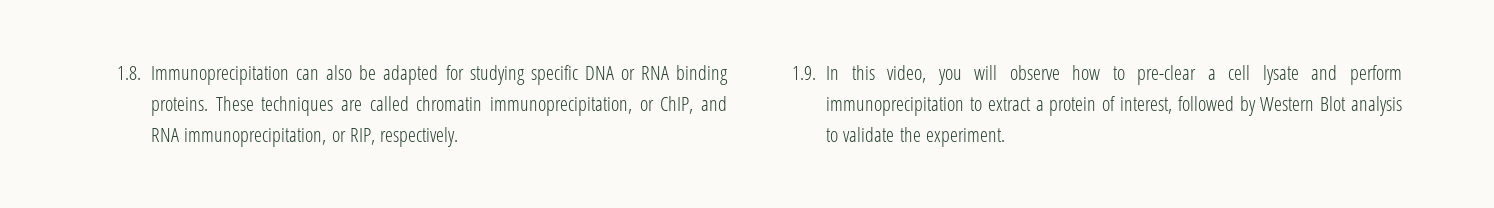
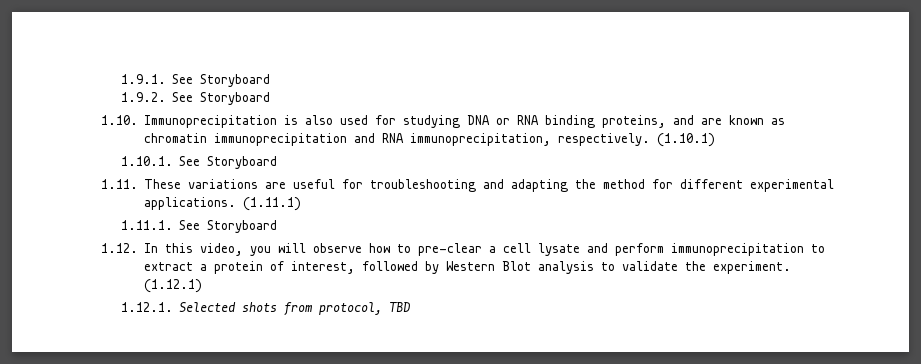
[117,65,439,85] 1.8. Immunoprecipitation can also be adapted -> [120,74,271,87] [120,92,271,105] [100,115,369,128] 1.9.1. See Storyboard // 1.9.2. See Storyboard // 1.10. Immunoprecipitation is also used
[530,65,578,85] specific -> (461, 121) none
[151,96,694,116] proteins. These techniques are called chromatin immunoprecipitation, or ChIP, -> [602,115,786,128] [144,133,348,146] proteins, and are known as chromatin immunoprecipitation
[331,128,375,145] or RIP, -> (552, 139) none
[792,66,817,80] // 1.9. -> [657,133,716,147] [120,156,278,169] [100,179,835,192] [144,197,302,211] [120,220,278,233] [100,243,138,253] (1.10.1) // 1.10.1. See Storyboard // 1.11. These variations are useful for troubleshooting and adapting the method for different experimental applications. (1.11.1) // 1.11.1. See Storyboard // 1.12.
(1005, 137) none -> [144,279,203,293] [120,302,411,316] (1.12.1) // 1.12.1. Selected shots from protocol, TBD

